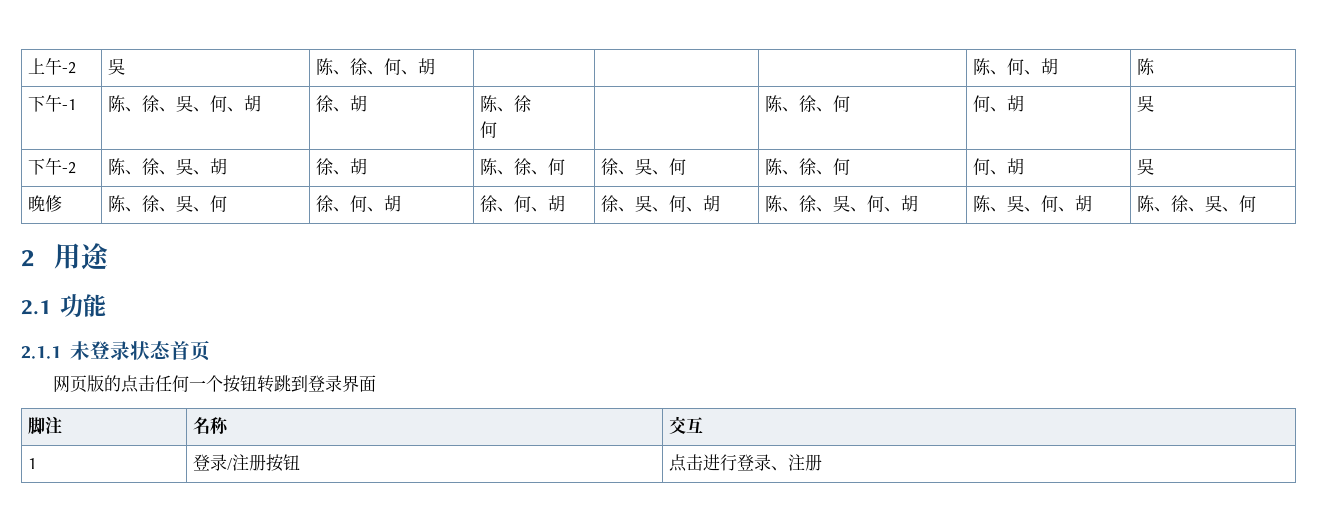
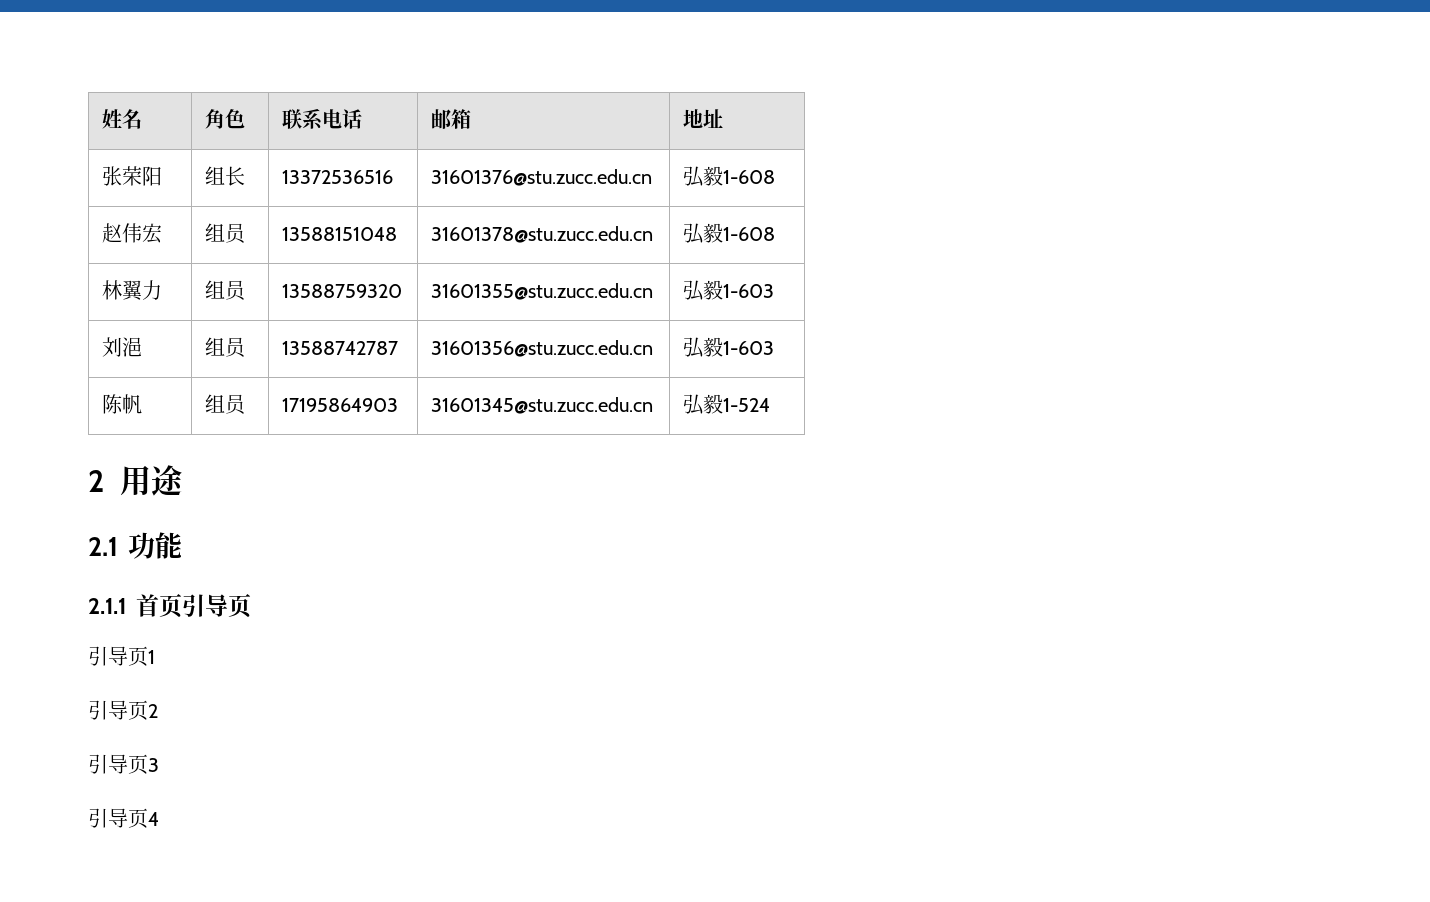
[27,58,76,75] [107,58,125,75] [315,58,435,76] [972,58,1058,75] [1136,58,1155,75] [27,95,76,112] [107,95,261,113] [315,95,367,113] [479,95,531,113] [479,121,497,138] [764,95,850,113] [972,95,1024,112] [1136,95,1154,112] [27,158,76,175] [107,158,227,176] [315,158,367,176] [479,158,565,176] [600,158,686,176] [764,158,850,176] [972,158,1024,175] [1136,158,1154,175] [27,195,62,212] [107,195,227,213] [315,195,401,213] [479,195,565,213] [600,195,720,213] [764,195,918,213] [972,195,1092,212] [1136,195,1256,213] 上午-2 | 吳 | 陈、徐、何、胡 | | | | 陈、何、胡 | 陈 // 下午-1 | 陈、徐、吳、何、胡 | 徐、胡 | 陈、徐 // 何 | | 陈、徐、何 | 何、胡 | 吳 // 下午-2 | 陈、徐、吳、胡 | 徐、胡 | 陈、徐、何 | 徐、吳、何 | 陈、徐、何 | 何、胡 | 吳 // 晚修 | 陈、徐、吳、何 | 徐、何、胡 | 徐、何、胡 | 徐、吳、何、胡 | 陈、徐、吳、何、胡 | 陈、吳、何、胡 | 陈、徐、吳、何 -> [102,109,143,129] [205,109,246,129] [282,108,363,130] [431,109,472,129] [683,109,724,128] [102,166,163,186] [205,166,246,186] [282,170,394,184] [431,169,653,186] [683,166,776,187] [102,223,163,244] [205,223,248,244] [282,227,398,241] [431,226,654,243] [683,223,776,244] [102,280,163,301] [205,280,248,301] [282,284,403,298] [431,283,654,300] [683,280,775,301] [102,337,143,357] [205,337,248,358] [282,341,399,355] [431,340,654,357] [683,337,775,358] [102,394,143,414] [205,394,248,415] [282,398,399,412] [431,397,654,414] [683,394,771,415] 姓名 | 角色 | 联系电话 | 邮箱 | 地址 // 张荣阳 | 组长 | 13372536516 | 31601376@stu.zucc.edu.cn | 弘毅1-608 // 赵伟宏 | 组员 | 13588151048 | 31601378@stu.zucc.edu.cn | 弘毅1-608 // 林翼力 | 组员 | 13588759320 | 31601355@stu.zucc.edu.cn | 弘毅1-603 // 刘浥 | 组员 | 13588742787 | 31601356@stu.zucc.edu.cn | 弘毅1-603 // 陈帆 | 组员 | 17195864903 | 31601345@stu.zucc.edu.cn | 弘毅1-524
[69,341,171,360] 未登录状态 -> (126, 606) none
[52,375,376,393] [27,416,62,434] [192,417,229,434] [668,416,703,434] [27,458,36,469] [192,454,300,472] [668,454,822,472] // 网页版的点击任何一个按钮转跳到登录界面 // 脚注 | 名称 | 交互 // 1 | 登录/注册按钮 | 点击进行登录、注册 -> [182,594,251,618] [88,646,155,666] [88,700,158,720] [88,754,159,774] [88,808,159,828] 引导页 // 引导页1 // 引导页2 // 引导页3 // 引导页4

